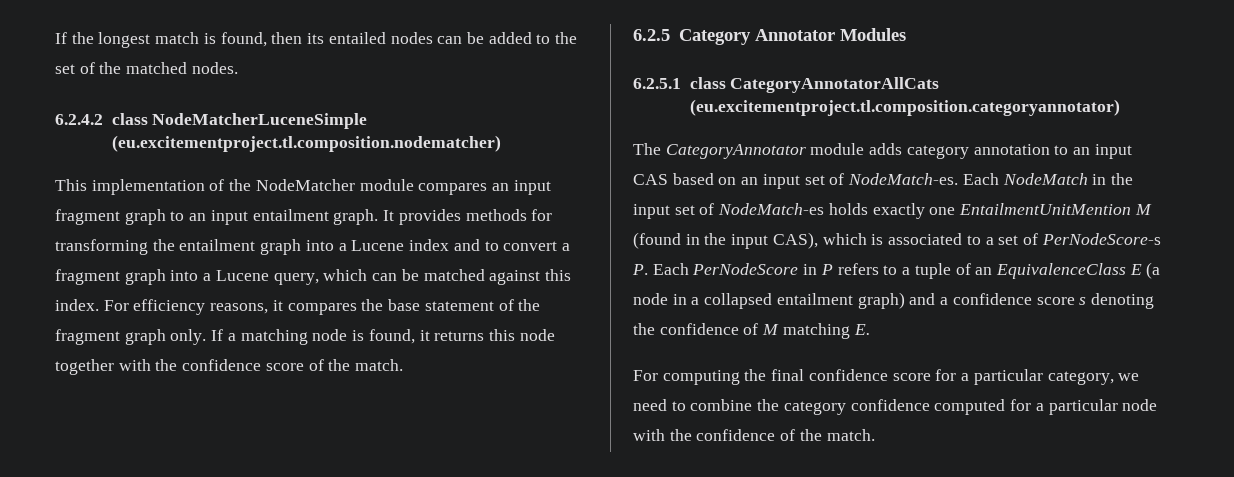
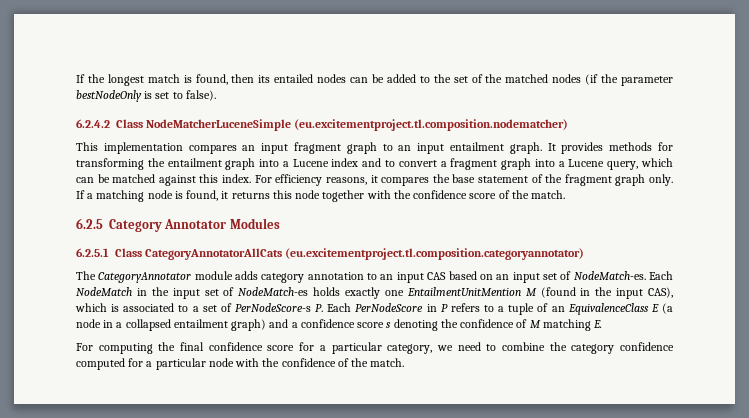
[191,62,238,74] nodes. -> [552,74,673,86] [76,90,216,102] nodes (if the parameter bestNodeOnly is set to false).
[111,113,148,125] class -> [116,119,143,128] Class
[209,179,414,191] of the NodeMatcher module -> (183, 148) none
[689,77,726,89] class -> [115,248,142,257] Class

